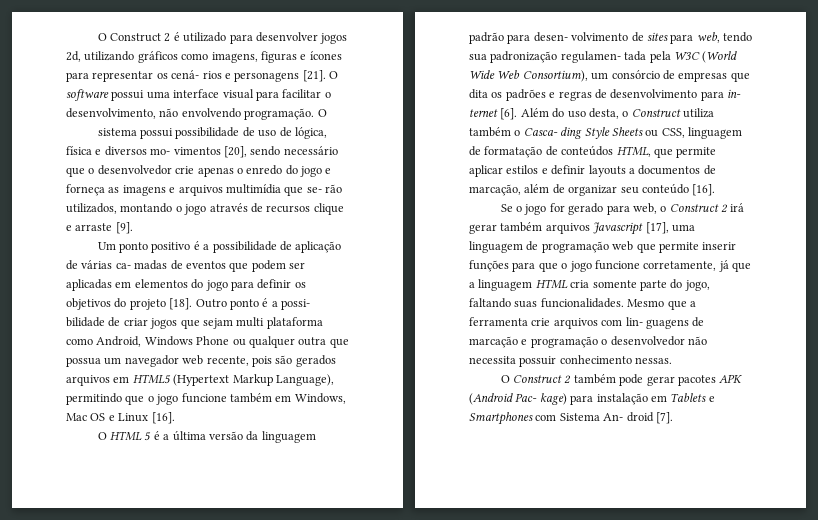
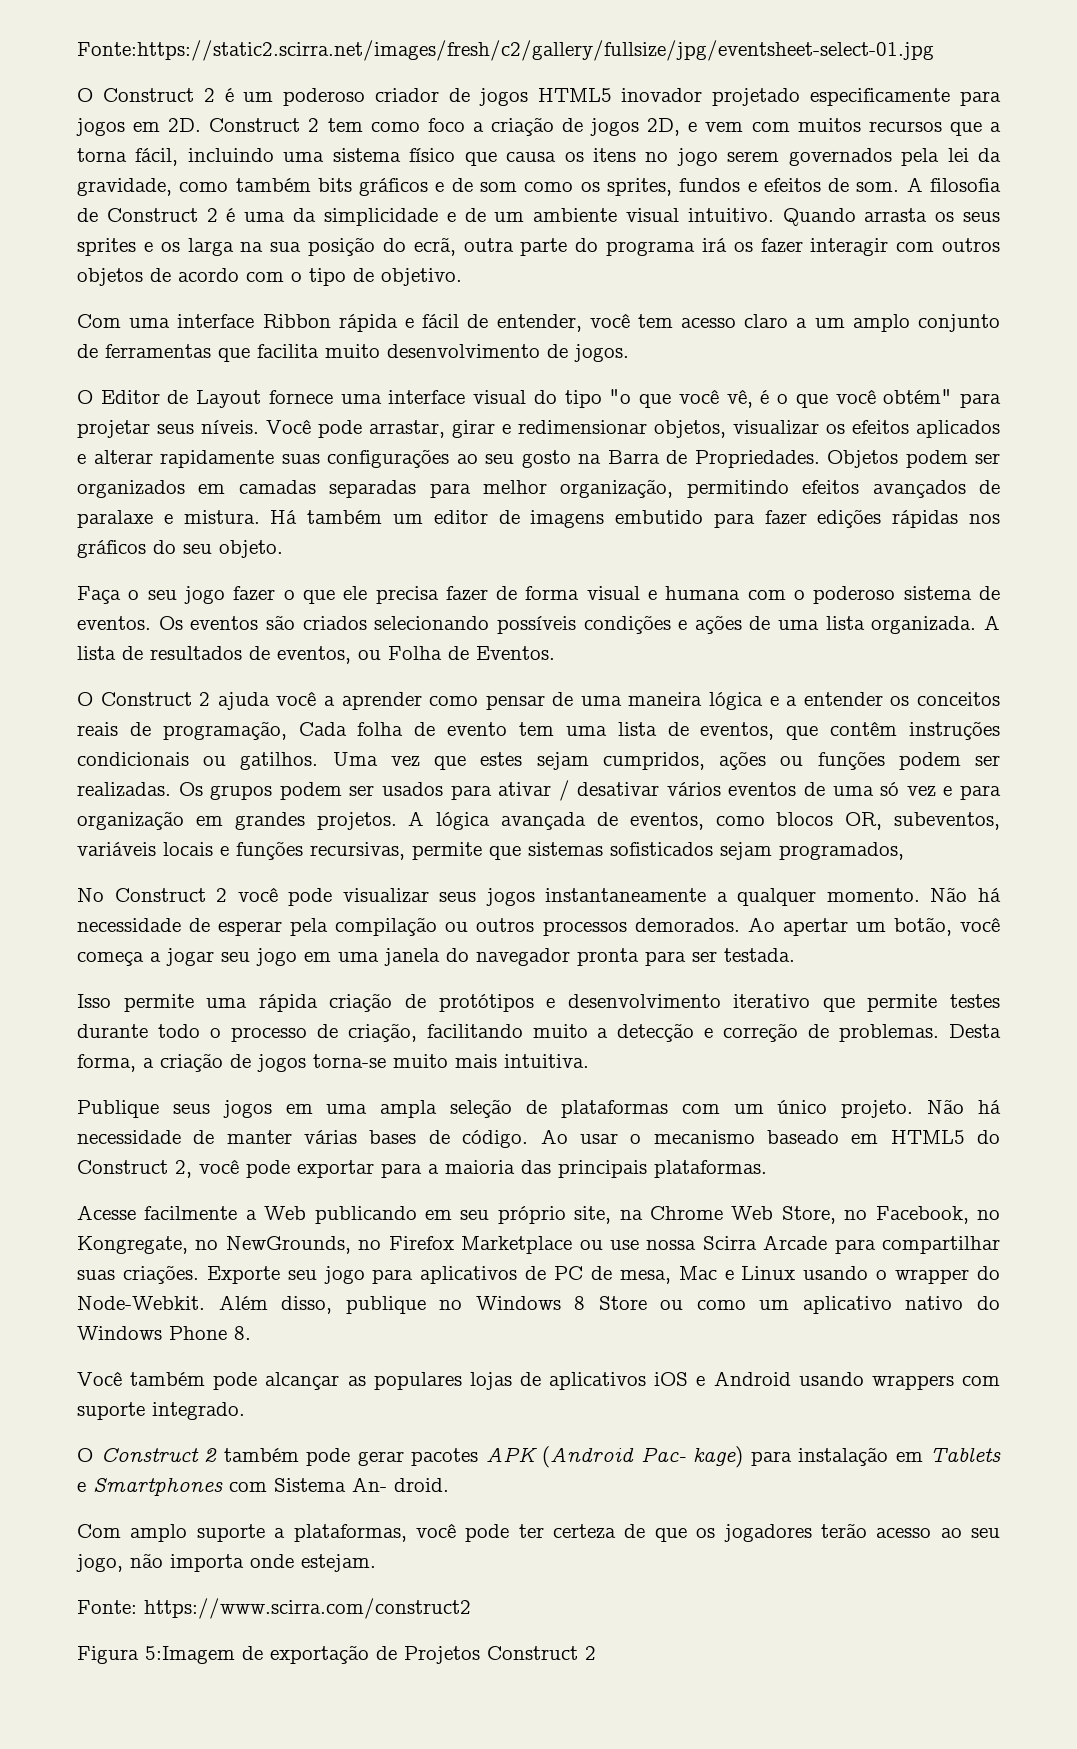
(97, 37) none -> [77,40,934,61] Fonte:https://static2.scirra.net/images/fresh/c2/gallery/fullsize/jpg/eventsheet-select-01.jpg //
[183,32,348,44] [66,51,342,63] [66,70,338,82] [66,89,331,101] [66,108,327,120] [97,127,327,139] [66,146,338,158] [66,165,332,177] [66,184,342,196] [66,203,344,215] [66,222,133,234] [97,241,342,253] [66,260,305,272] [66,279,306,291] [66,298,310,310] [66,317,323,329] [66,336,349,348] [66,355,336,367] [66,374,334,386] [66,393,346,405] [66,412,175,424] [97,430,316,443] [469,32,752,44] [469,51,738,63] [469,70,750,82] [469,89,741,101] [469,108,714,120] [469,127,742,139] [469,145,717,158] [469,165,716,177] [469,183,716,196] [500,203,745,215] [469,222,695,235] [469,241,737,253] [469,260,751,272] [469,279,710,291] [469,298,696,310] [469,317,705,329] [469,336,707,348] [469,355,673,367] utilizado para desenvolver jogos 2d, utilizando gráficos como imagens, figuras e ícones para representar os cená- rios e personagens [21]. O software possui uma interface visual para facilitar o desenvolvimento, não envolvendo programação. O // sistema possui possibilidade de uso de lógica, física e diversos mo- vimentos [20], sendo necessário que o desenvolvedor crie apenas o enredo do jogo e forneça as imagens e arquivos multimídia que se- rão utilizados, montando o jogo através de recursos clique e arraste [9]. // Um ponto positivo é a possibilidade de aplicação de várias ca- madas de eventos que podem ser aplicadas em elementos do jogo para definir os objetivos do projeto [18]. Outro ponto é a possi- bilidade de criar jogos que sejam multi plataforma como Android, Windows Phone ou qualquer outra que possua um navegador web recente, pois são gerados arquivos em HTML5 (Hypertext Markup Language), permitindo que o jogo funcione também em Windows, Mac OS e Linux [16]. // O HTML 5 é a última versão da linguagem padrão para desen- volvimento de sites para web, tendo sua padronização regulamen- tada pela W3C (World Wide Web Consortium), um consórcio de empresas que dita os padrões e regras de desenvolvimento para in- ternet [6]. Além do uso desta, o Construct utiliza também o Casca- ding Style Sheets ou CSS, linguagem de formatação de conteúdos HTML, que permite aplicar estilos e definir layouts a documentos de marcação, além de organizar seu conteúdo [16]. // Se o jogo for gerado para web, o Construct 2 irá gerar também arquivos Javascript [17], uma linguagem de programação web que permite inserir funções para que o jogo funcione corretamente, já que a linguagem HTML cria somente parte do jogo, faltando suas funcionalidades. Mesmo que a ferramenta crie arquivos com lin- guagens de marcação e programação o desenvolvedor não necessita possuir conhecimento nessas. -> [243,88,1001,106] [76,117,1001,136] [77,148,1001,166] [77,177,1001,196] [77,208,1000,226] [77,237,1001,256] [77,268,462,286] [77,313,1000,332] [77,344,629,362] [77,389,1001,408] [77,419,1000,438] [77,449,1000,468] [77,479,1000,498] [77,509,1001,528] [77,540,283,558] [77,586,1000,604] [77,615,1000,634] [77,646,555,664] [77,691,1001,710] [77,721,1000,740] [77,751,1001,770] [77,780,1002,801] [77,811,1001,830] [77,841,904,860] [77,887,1002,906] [77,917,1001,936] [77,948,795,966] [77,993,1001,1012] [77,1023,1002,1042] [77,1053,589,1072] [77,1099,1002,1118] [77,1129,1000,1148] [77,1159,767,1178] [77,1205,1000,1224] [77,1235,1000,1254] [77,1265,1000,1284] [77,1295,1001,1314] [77,1326,251,1340] [77,1371,1000,1390] [77,1402,245,1420] um poderoso criador de jogos HTML5 inovador projetado especificamente para jogos em 2D. Construct 2 tem como foco a criação de jogos 2D, e vem com muitos recursos que a torna fácil, incluindo uma sistema físico que causa os itens no jogo serem governados pela lei da gravidade, como também bits gráficos e de som como os sprites, fundos e efeitos de som. A filosofia de Construct 2 é uma da simplicidade e de um ambiente visual intuitivo. Quando arrasta os seus sprites e os larga na sua posição do ecrã, outra parte do programa irá os fazer interagir com outros objetos de acordo com o tipo de objetivo. // Com uma interface Ribbon rápida e fácil de entender, você tem acesso claro a um amplo conjunto de ferramentas que facilita muito desenvolvimento de jogos. // O Editor de Layout fornece uma interface visual do tipo "o que você vê, é o que você obtém" para projetar seus níveis. Você pode arrastar, girar e redimensionar objetos, visualizar os efeitos aplicados e alterar rapidamente suas configurações ao seu gosto na Barra de Propriedades. Objetos podem ser organizados em camadas separadas para melhor organização, permitindo efeitos avançados de paralaxe e mistura. Há também um editor de imagens embutido para fazer edições rápidas nos gráficos do seu objeto. // Faça o seu jogo fazer o que ele precisa fazer de forma visual e humana com o poderoso sistema de eventos. Os eventos são criados selecionando possíveis condições e ações de uma lista organizada. A lista de resultados de eventos, ou Folha de Eventos. // O Construct 2 ajuda você a aprender como pensar de uma maneira lógica e a entender os conceitos reais de programação, Cada folha de evento tem uma lista de eventos, que contêm instruções condicionais ou gatilhos. Uma vez que estes sejam cumpridos, ações ou funções podem ser realizadas. Os grupos podem ser usados para ativar / desativar vários eventos de uma só vez e para organização em grandes projetos. A lógica avançada de eventos, como blocos OR, subeventos, variáveis locais e funções recursivas, permite que sistemas sofisticados sejam programados, // No Construct 2 você pode visualizar seus jogos instantaneamente a qualquer momento. Não há necessidade de esperar pela compilação ou outros processos demorados. Ao apertar um botão, você começa a jogar seu jogo em uma janela do navegador pronta para ser testada. // Isso permite uma rápida criação de protótipos e desenvolvimento iterativo que permite testes durante todo o processo de criação, facilitando muito a detecção e correção de problemas. Desta forma, a criação de jogos torna-se muito mais intuitiva. // Publique seus jogos em uma ampla seleção de plataformas com um único projeto. Não há necessidade de manter várias bases de código. Ao usar o mecanismo baseado em HTML5 do Construct 2, você pode exportar para a maioria das principais plataformas. // Acesse facilmente a Web publicando em seu próprio site, na Chrome Web Store, no Facebook, no Kongregate, no NewGrounds, no Firefox Marketplace ou use nossa Scirra Arcade para compartilhar suas criações. Exporte seu jogo para aplicativos de PC de mesa, Mac e Linux usando o wrapper do Node-Webkit. Além disso, publique no Windows 8 Store ou como um aplicativo nativo do Windows Phone 8. // Você também pode alcançar as populares lojas de aplicativos iOS e Android usando wrappers com suporte integrado.
[626,412,673,424] droid [7]. -> [394,1478,449,1492] [77,1523,1000,1542] [76,1553,376,1572] [77,1598,471,1619] [77,1645,596,1664] droid. // Com amplo suporte a plataformas, você pode ter certeza de que os jogadores terão acesso ao seu jogo, não importa onde estejam. // Fonte: https://www.scirra.com/construct2 // Figura 5:Imagem de exportação de Projetos Construct 2

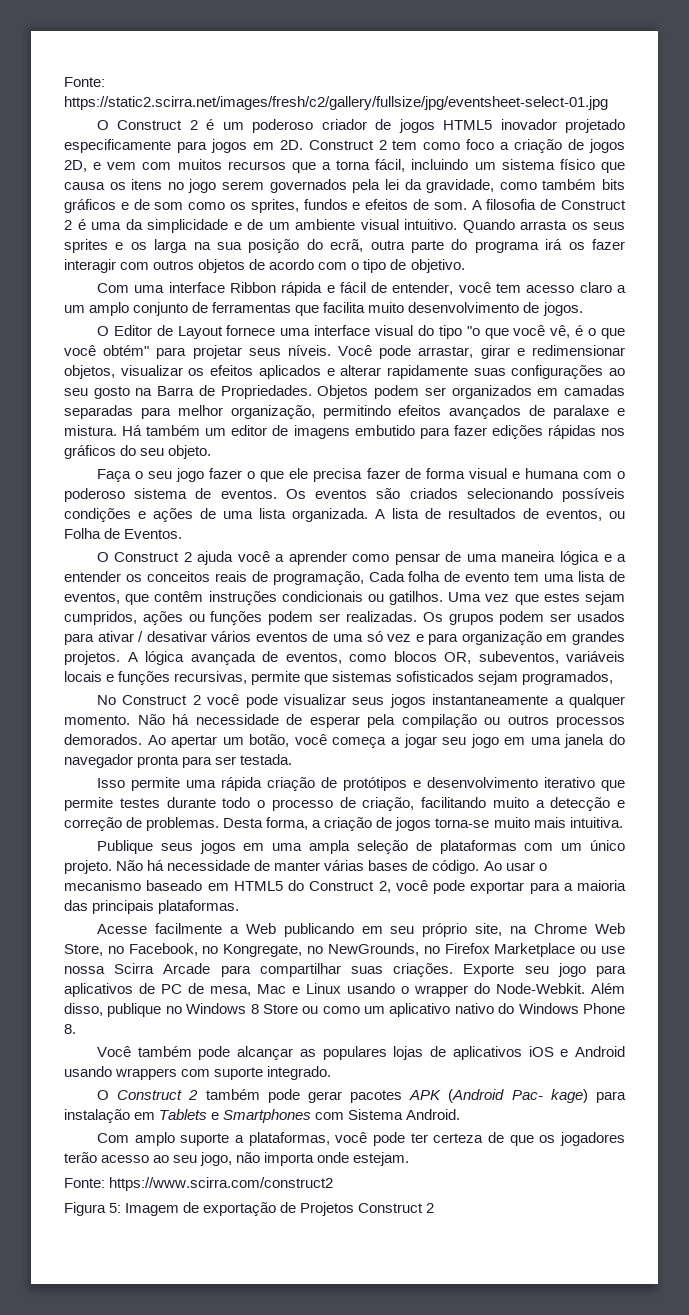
[77,40,934,61] Fonte:https://static2.scirra.net/images/fresh/c2/gallery/fullsize/jpg/eventsheet-select-01.jpg -> [64,77,105,87] [64,96,608,110] Fonte: https://static2.scirra.net/images/fresh/c2/gallery/fullsize/jpg/eventsheet-select-01.jpg
[283,152,325,162] uma -> [474,162,496,170] um
[352,1477,449,1492] An- droid. -> [406,1109,461,1120] Android.
[145,1646,235,1664] 5:Imagem -> [109,1203,180,1216] 5: Imagem

